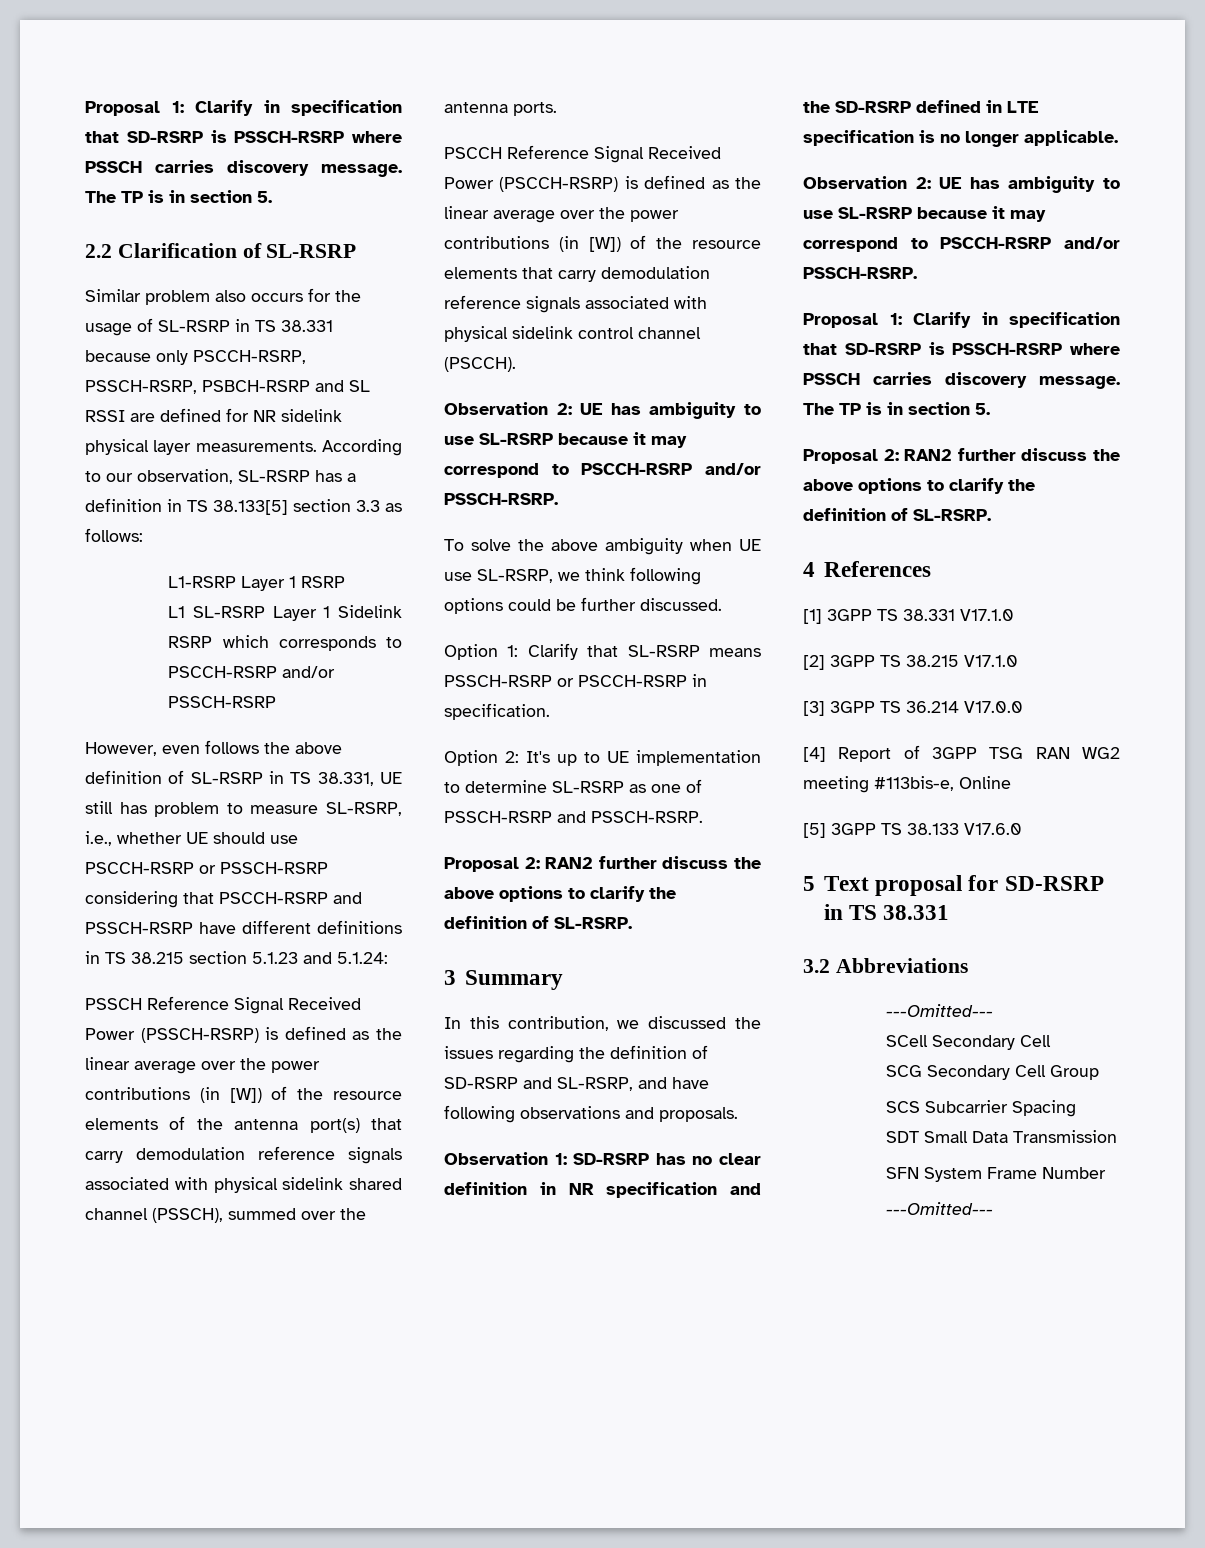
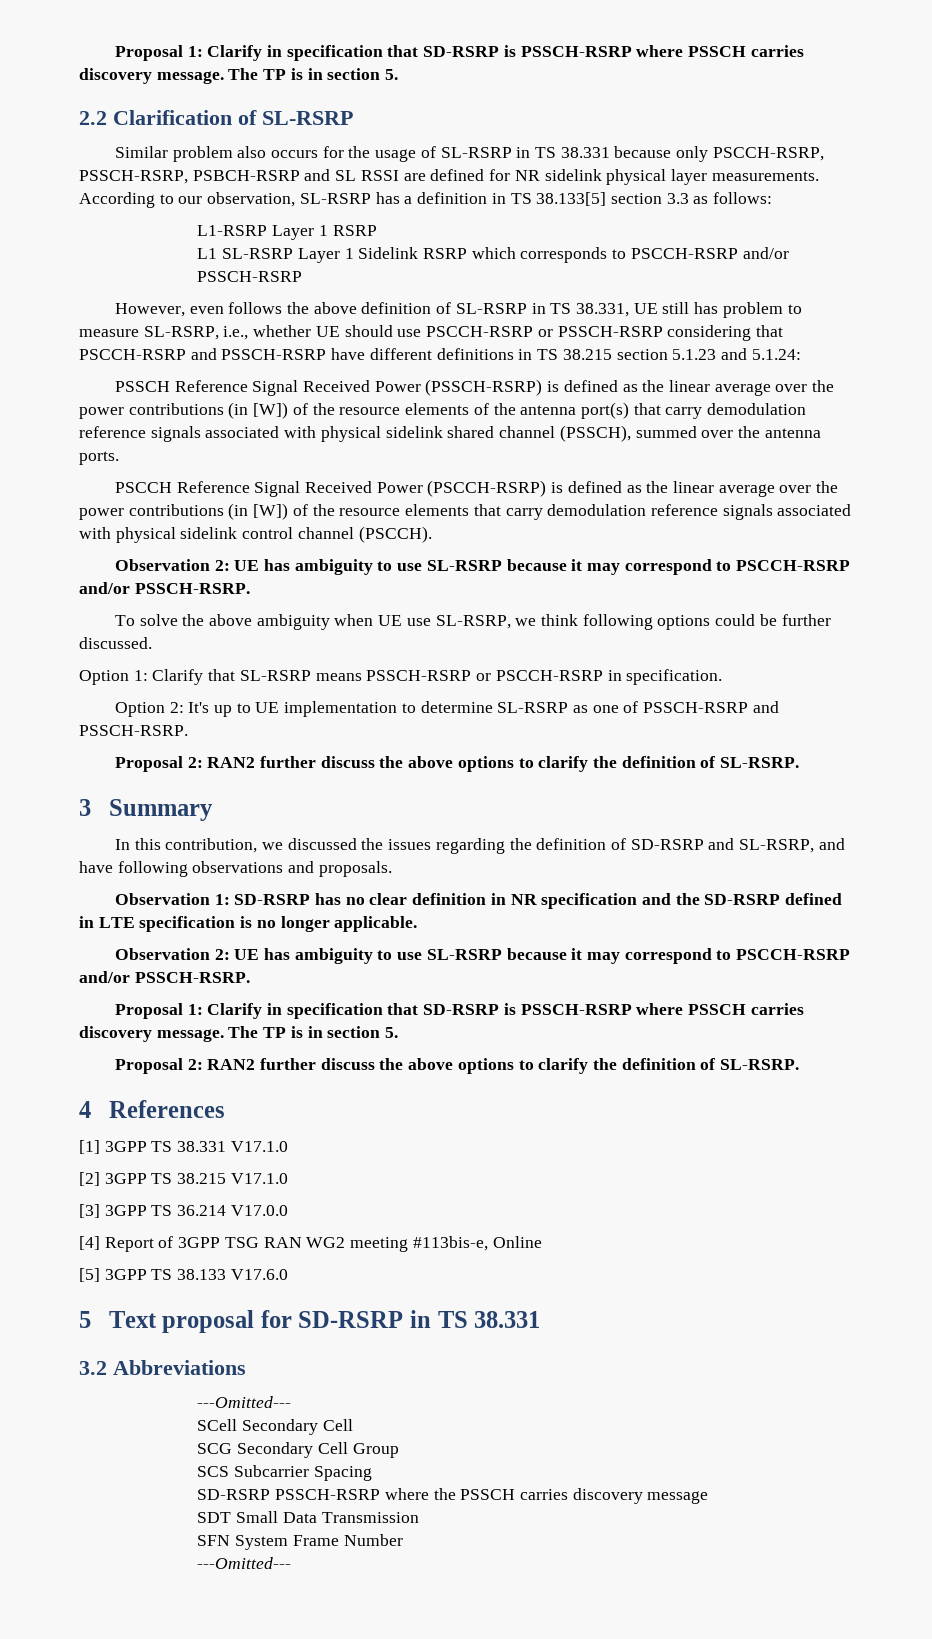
(1077, 1108) none -> [197,1488,709,1504] // SD-RSRP PSSCH-RSRP where the PSSCH carries discovery message

